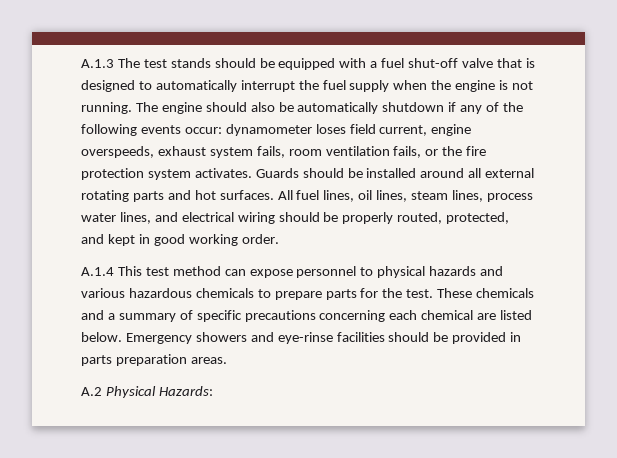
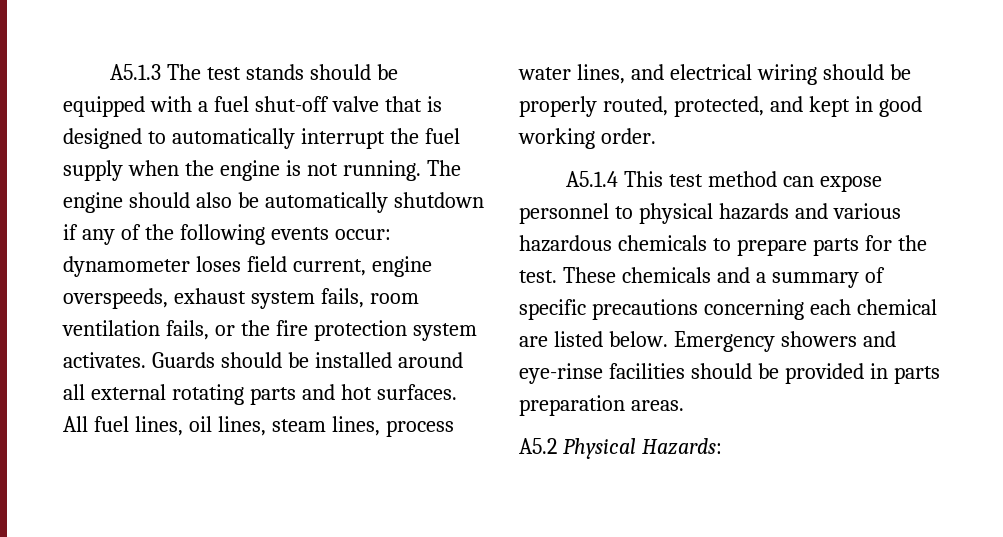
[81,59,114,68] A.1.3 -> [110,64,162,80] A5.1.3
[81,267,114,276] A.1.4 -> [566,171,619,187] A5.1.4
[81,387,102,396] A.2 -> [519,438,557,454] A5.2

